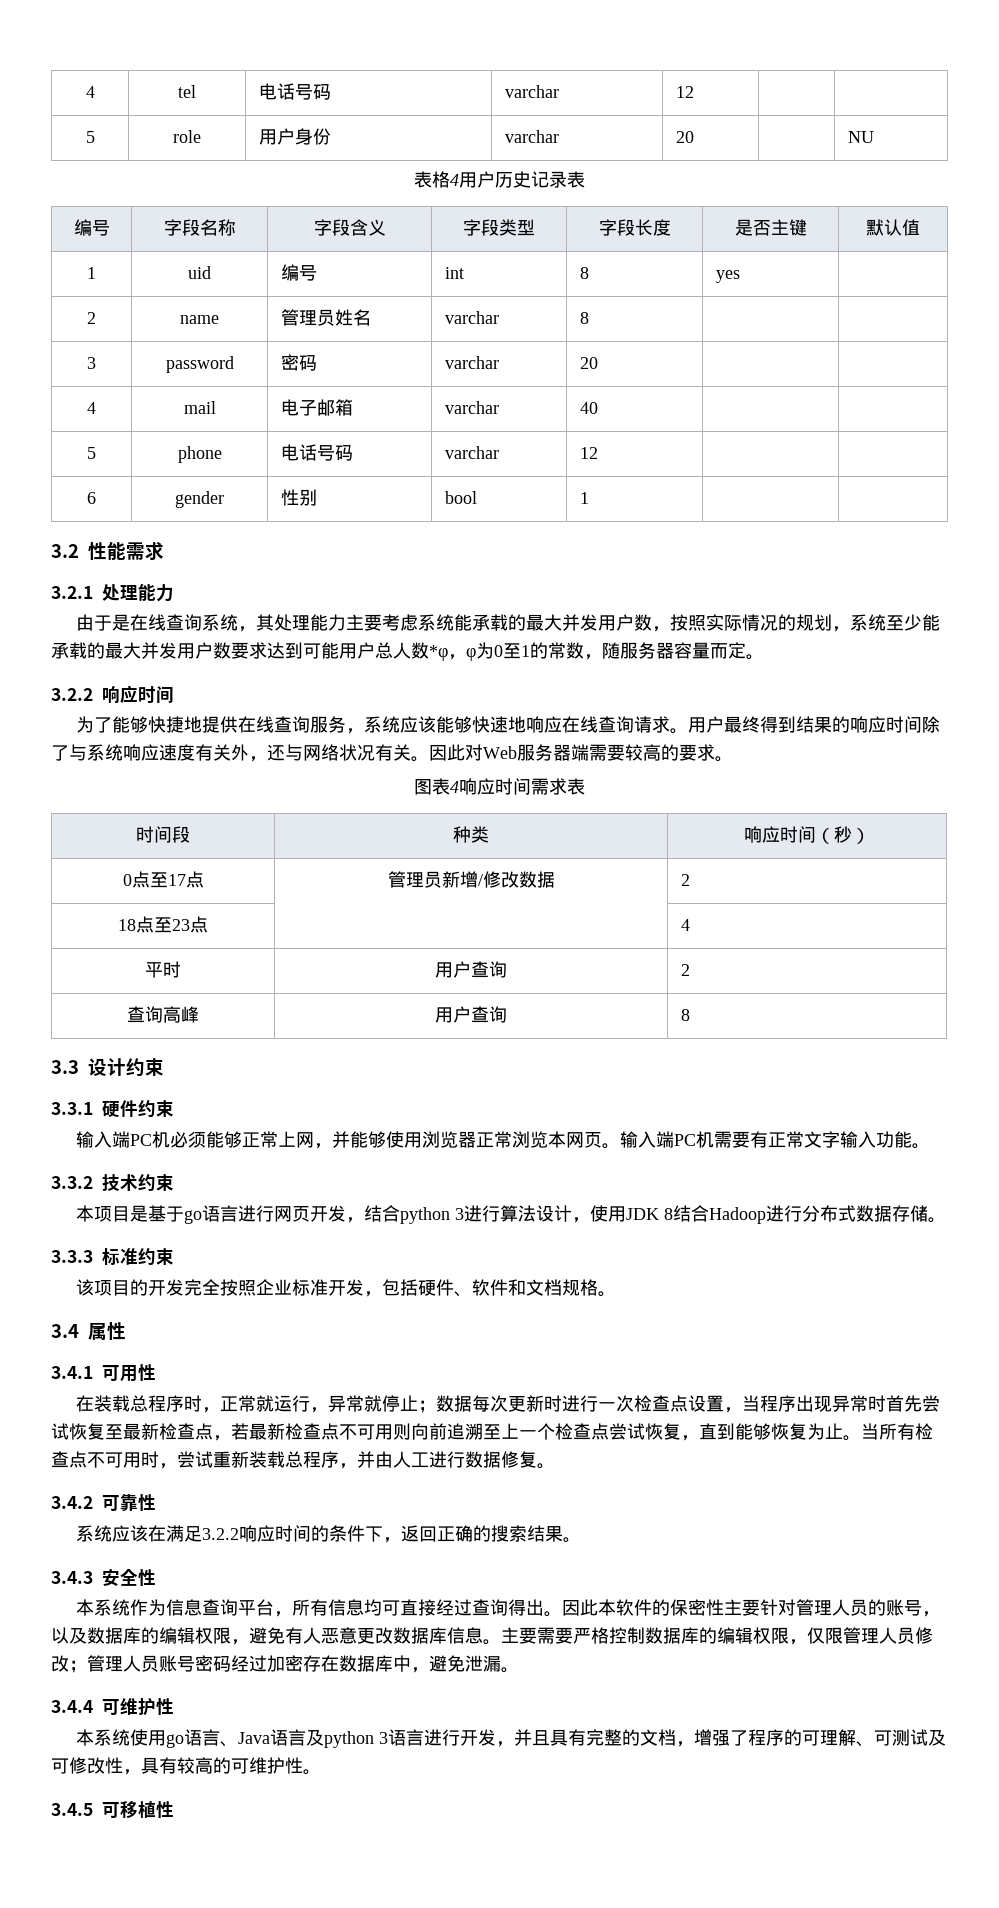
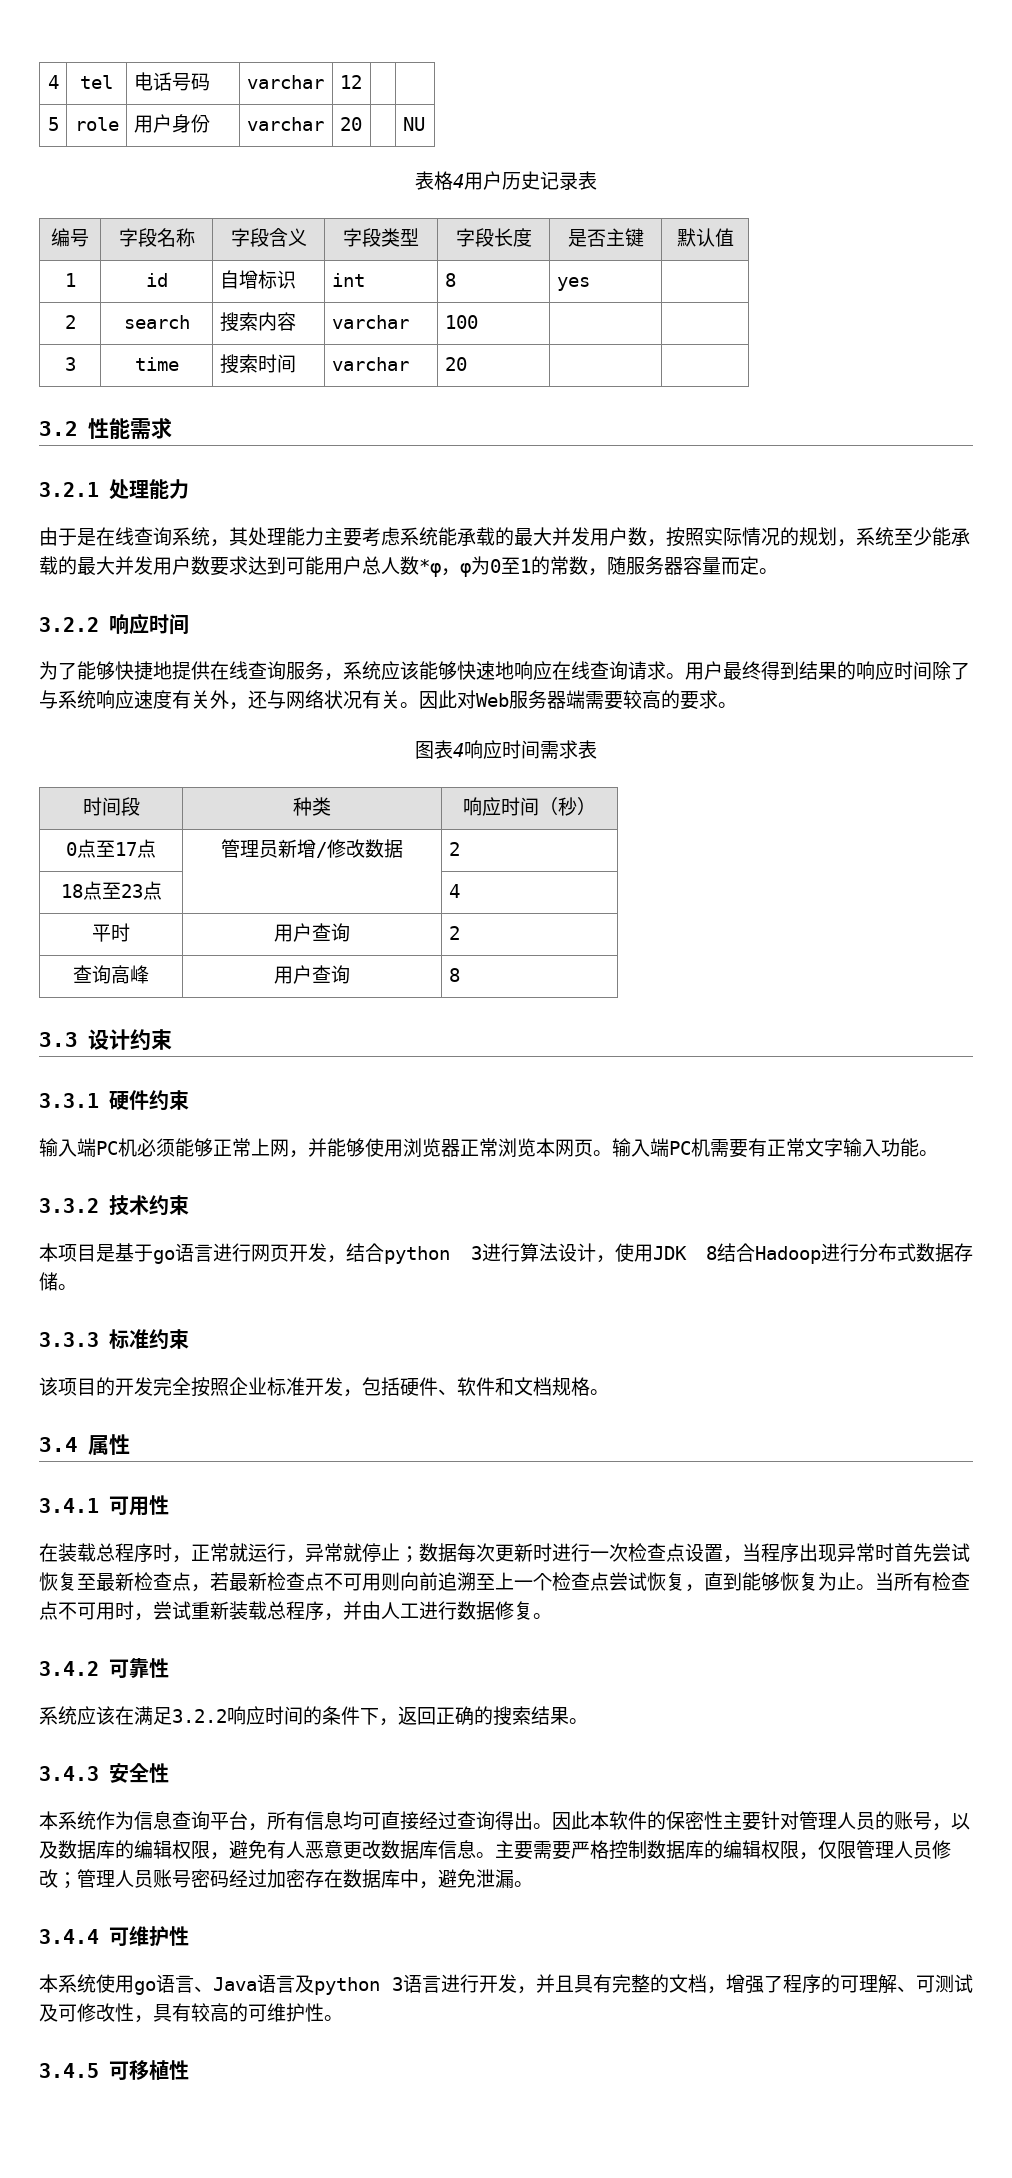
[188,266,211,279] [280,264,317,281] uid | 编号 -> [145,273,168,287] [219,270,296,289] id | 自增标识
[180,315,219,324] [280,309,371,326] [444,311,499,324] [579,312,589,324] name | 管理员姓名 | varchar | 8 -> [123,315,190,329] [219,312,296,332] [331,315,409,329] [444,315,478,329] search | 搜索内容 | varchar | 100
[165,356,234,373] [280,354,317,371] [444,356,499,369] [579,357,598,369] [87,402,96,414] [183,401,216,414] [280,399,353,416] [444,401,499,414] [579,402,598,414] [87,447,96,459] [177,446,222,463] [280,444,353,461] [444,446,499,459] [579,447,598,459] [87,492,96,504] [175,491,224,508] [280,489,317,506] [444,491,477,504] [579,492,589,504] password | 密码 | varchar | 20 | | // 4 | mail | 电子邮箱 | varchar | 40 | | // 5 | phone | 电话号码 | varchar | 12 | | // 6 | gender | 性别 | bool | 1 | | -> [134,357,179,371] [219,354,296,374] [331,357,409,371] [444,357,467,371] time | 搜索时间 | varchar | 20 | |

